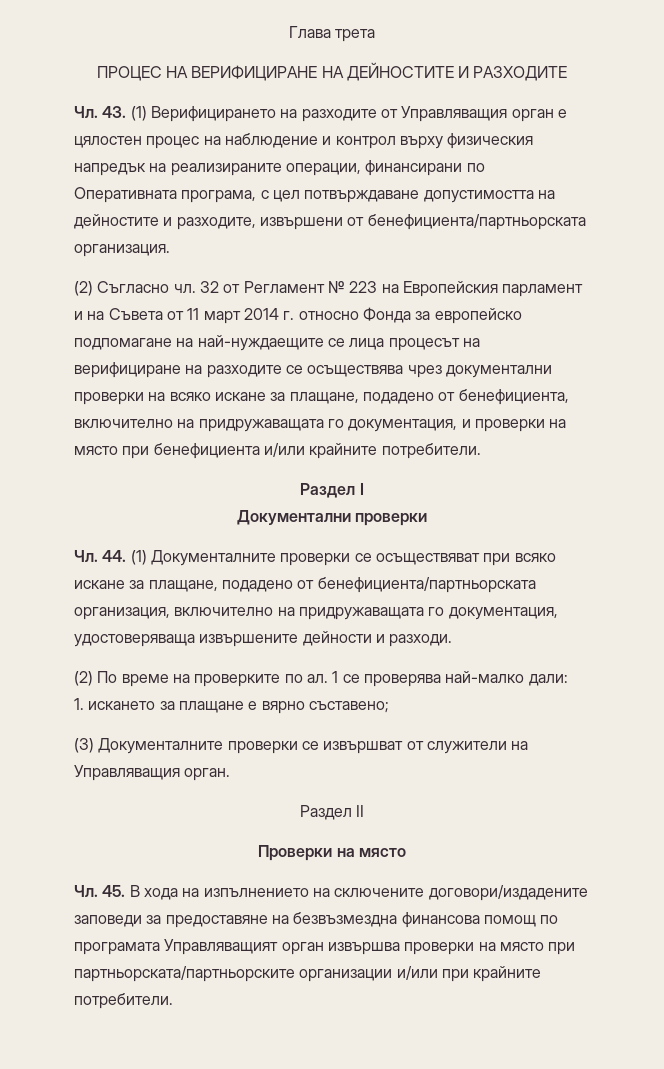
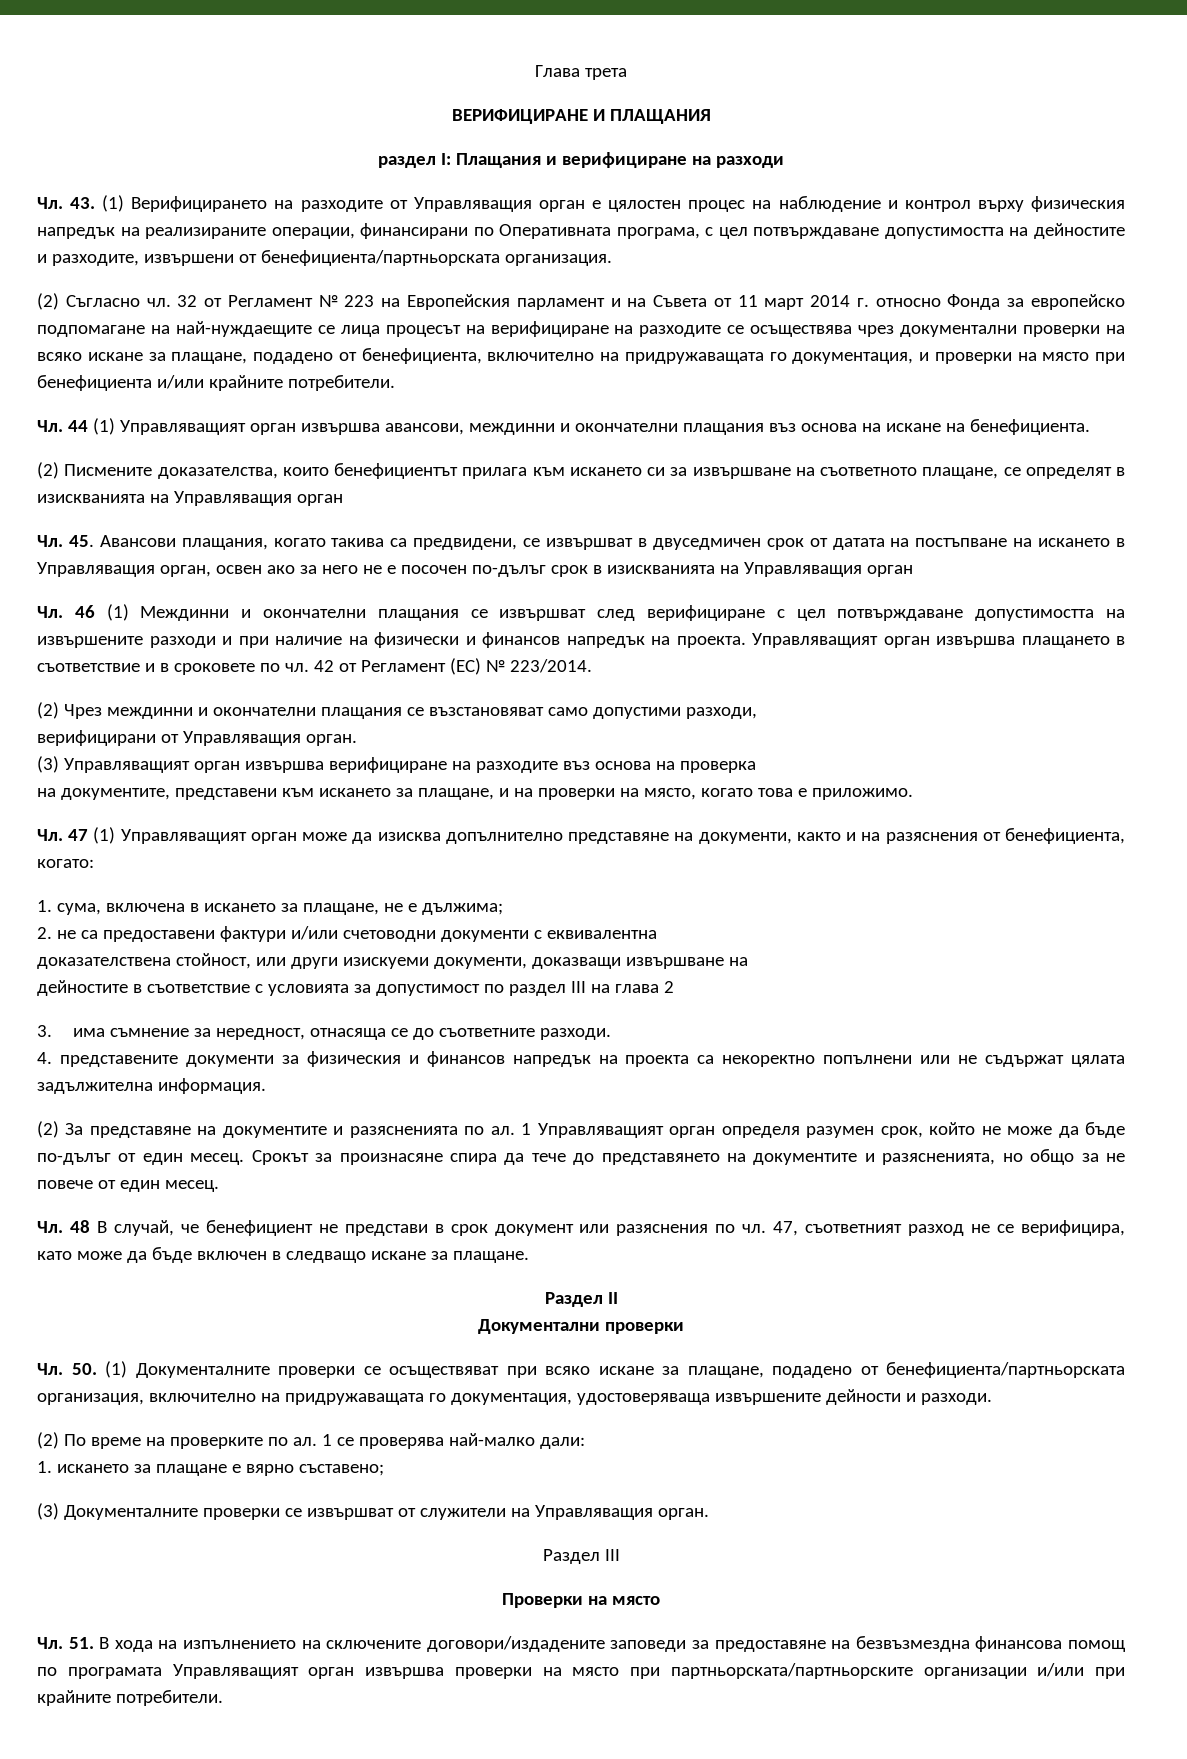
[96,62,568,81] ПРОЦЕС НА ВЕРИФИЦИРАНЕ НА ДЕЙНОСТИТЕ И РАЗХОДИТЕ -> [451,109,711,124] [378,152,784,168] ВЕРИФИЦИРАНЕ И ПЛАЩАНИЯ // раздел I: Плащания и верифициране на разходи
[300,483,364,498] // Раздел I -> [37,418,1090,435] [37,462,1125,479] [37,491,343,506] [37,535,1126,550] [37,562,913,577] [37,604,1125,621] [37,632,1125,648] [37,658,592,675] [37,702,757,719] [37,730,357,746] [37,756,756,773] [37,788,913,800] [37,827,1126,844] [37,859,94,868] [37,900,503,915] [37,926,657,942] [37,953,748,969] [37,980,674,996] [37,1025,611,1040] [37,1051,1125,1067] [37,1078,266,1094] [37,1121,1126,1138] [37,1149,1126,1165] [37,1180,219,1192] [37,1220,1126,1236] [37,1247,529,1263] [544,1292,618,1307] // Чл. 44 (1) Управляващият орган извършва авансови, междинни и окончателни плащания въз основа на искане на бенефициента. // (2) Писмените доказателства, които бенефициентът прилага към искането си за извършване на съответното плащане, се определят в изискванията на Управляващия орган // Чл. 45. Авансови плащания, когато такива са предвидени, се извършват в двуседмичен срок от датата на постъпване на искането в Управляващия орган, освен ако за него не е посочен по-дълъг срок в изискванията на Управляващия орган // Чл. 46 (1) Междинни и окончателни плащания се извършват след верифициране с цел потвърждаване допустимостта на извършените разходи и при наличие на физически и финансов напредък на проекта. Управляващият орган извършва плащането в съответствие и в сроковете по чл. 42 от Регламент (ЕС) № 223/2014. // (2) Чрез междинни и окончателни плащания се възстановяват само допустими разходи, // верифицирани от Управляващия орган. // (3) Управляващият орган извършва верифициране на разходите въз основа на проверка // на документите, представени към искането за плащане, и на проверки на място, когато това е приложимо. // Чл. 47 (1) Управляващият орган може да изисква допълнително представяне на документи, както и на разяснения от бенефициента, когато: // 1. сума, включена в искането за плащане, не е дължима; // 2. не са предоставени фактури и/или счетоводни документи с еквивалентна // доказателствена стойност, или други изискуеми документи, доказващи извършване на // дейностите в съответствие с условията за допустимост по раздел IIІ на глава 2 // 3. има съмнение за нередност, отнасяща се до съответните разходи. // 4. представените документи за физическия и финансов напредък на проекта са некоректно попълнени или не съдържат цялата задължителна информация. // (2) За представяне на документите и разясненията по ал. 1 Управляващият орган определя разумен срок, който не може да бъде по-дълъг от един месец. Срокът за произнасяне спира да тече до представянето на документите и разясненията, но общо за не повече от един месец. // Чл. 48 В случай, че бенефициент не представи в срок документ или разяснения по чл. 47, съответният разход не се верифицира, като може да бъде включен в следващо искане за плащане. // Раздел II
[102,550,127,562] 44. -> [71,1363,97,1375] 50.
[356,805,365,817] II -> [604,1549,620,1561] III
[102,885,126,897] 45. -> [68,1637,94,1649] 51.

